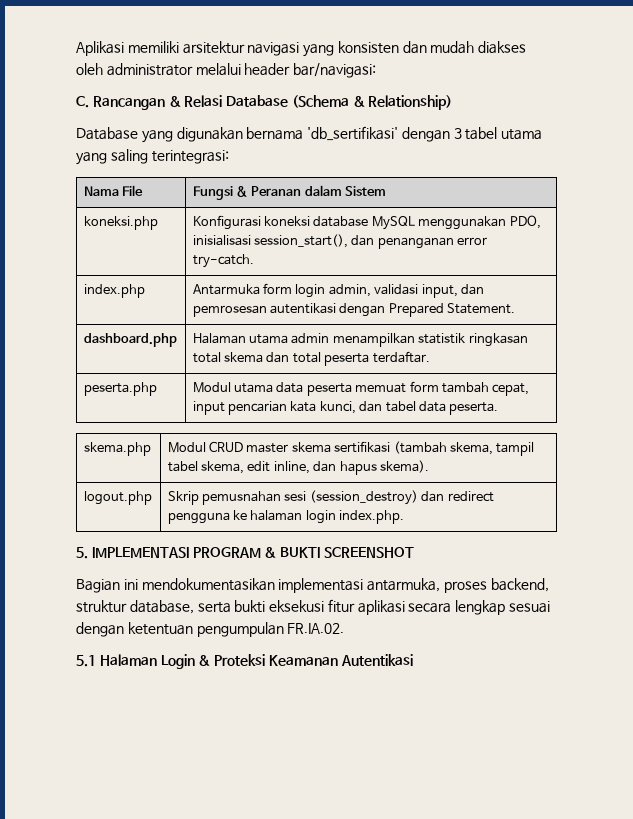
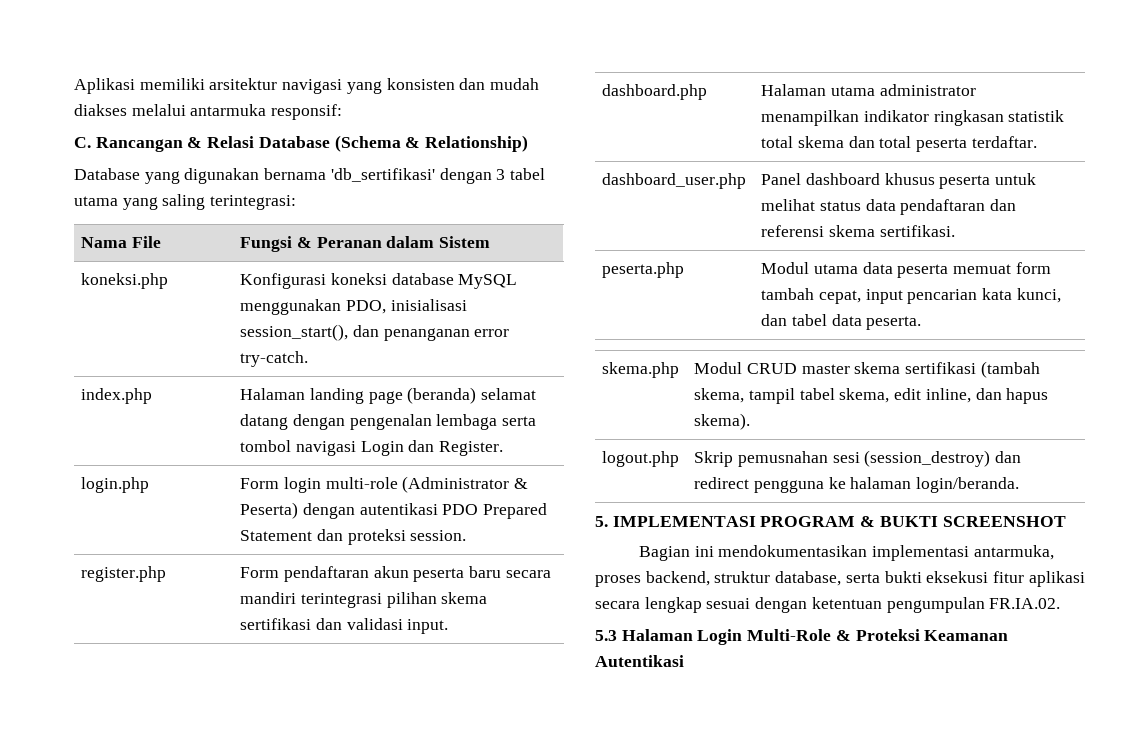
[76,63,377,78] oleh administrator melalui header bar/navigasi: -> [131,104,343,120] melalui antarmuka responsif:
[192,283,484,298] [192,303,516,317] [83,333,177,347] [192,333,528,347] Antarmuka form login admin, validasi input, dan pemrosesan autentikasi dengan Prepared Statement. // dashboard.php | Halaman utama admin menampilkan statistik ringkasan -> [240,387,537,404] [240,414,537,430] [240,440,504,456] [81,477,150,493] [240,476,529,493] [240,502,548,519] [240,529,467,545] [81,566,167,582] [240,566,551,582] [240,592,488,608] [240,618,449,634] [602,84,708,100] [761,84,976,96] [761,110,1065,126] Halaman landing page (beranda) selamat datang dengan pengenalan lembaga serta tombol navigasi Login dan Register. // login.php | Form login multi-role (Administrator & Peserta) dengan autentikasi PDO Prepared Statement dan proteksi session. // register.php | Form pendaftaran akun peserta baru secara mandiri terintegrasi pilihan skema sertifikasi dan validasi input. // dashboard.php | Halaman utama administrator menampilkan indikator ringkasan statistik
(430, 357) none -> [602,173,747,189] [761,173,1037,189] [761,199,1017,215] [761,225,955,237] // dashboard_user.php | Panel dashboard khusus peserta untuk melihat status data pendaftaran dan referensi skema sertifikasi.
[305,510,405,524] login index.php. -> [916,477,1020,493] login/beranda.
[76,655,96,667] 5.1 -> [595,630,617,641] 5.3
(195, 661) none -> [747,629,832,641] Multi-Role

